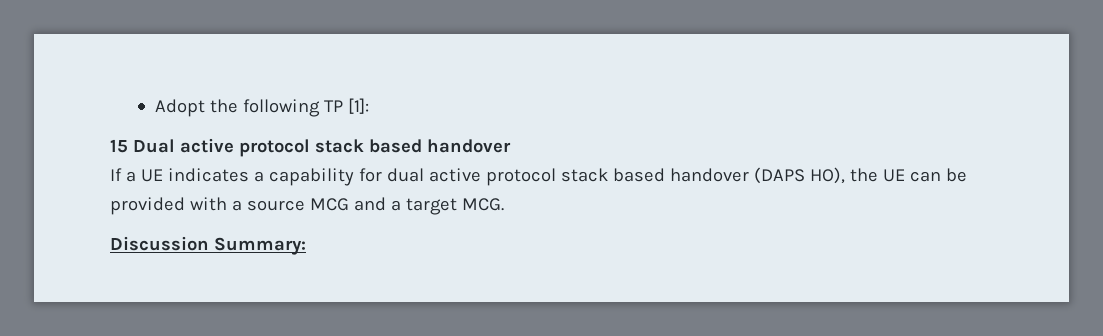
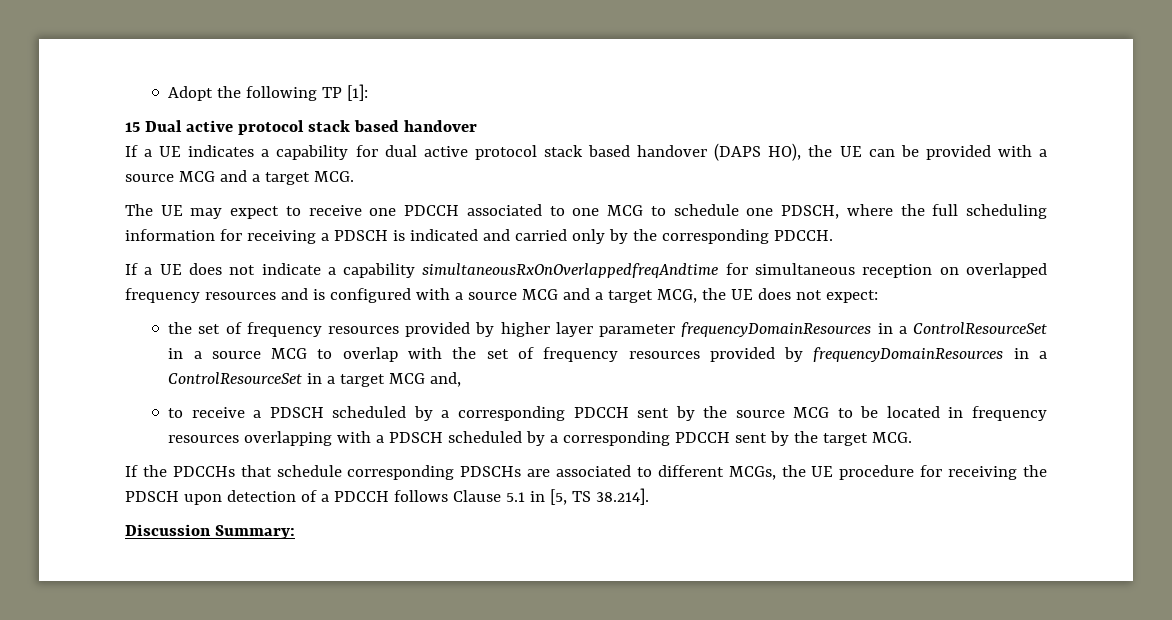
(504, 204) none -> [125,204,1047,219] [125,229,833,244] [125,263,1047,278] [125,288,878,303] [168,322,1048,337] [168,347,1047,362] [168,372,462,387] [168,406,1047,421] [168,431,913,446] [125,465,1047,480] [125,488,649,505] // The UE may expect to receive one PDCCH associated to one MCG to schedule one PDSCH, where the full scheduling information for receiving a PDSCH is indicated and carried only by the corresponding PDCCH. // If a UE does not indicate a capability simultaneousRxOnOverlappedfreqAndtime for simultaneous reception on overlapped frequency resources and is configured with a source MCG and a target MCG, the UE does not expect: // the set of frequency resources provided by higher layer parameter frequencyDomainResources in a ControlResourceSet in a source MCG to overlap with the set of frequency resources provided by frequencyDomainResources in a ControlResourceSet in a target MCG and, // to receive a PDSCH scheduled by a corresponding PDCCH sent by the source MCG to be located in frequency resources overlapping with a PDSCH scheduled by a corresponding PDCCH sent by the target MCG. // If the PDCCHs that schedule corresponding PDSCHs are associated to different MCGs, the UE procedure for receiving the PDSCH upon detection of a PDCCH follows Clause 5.1 in [5, TS 38.214].

